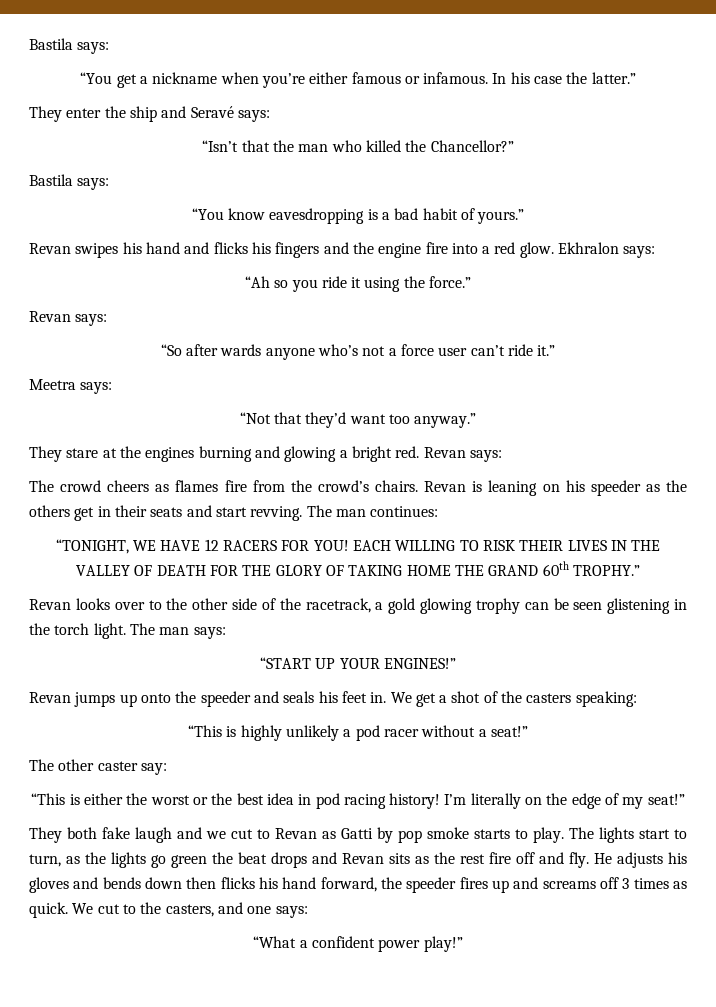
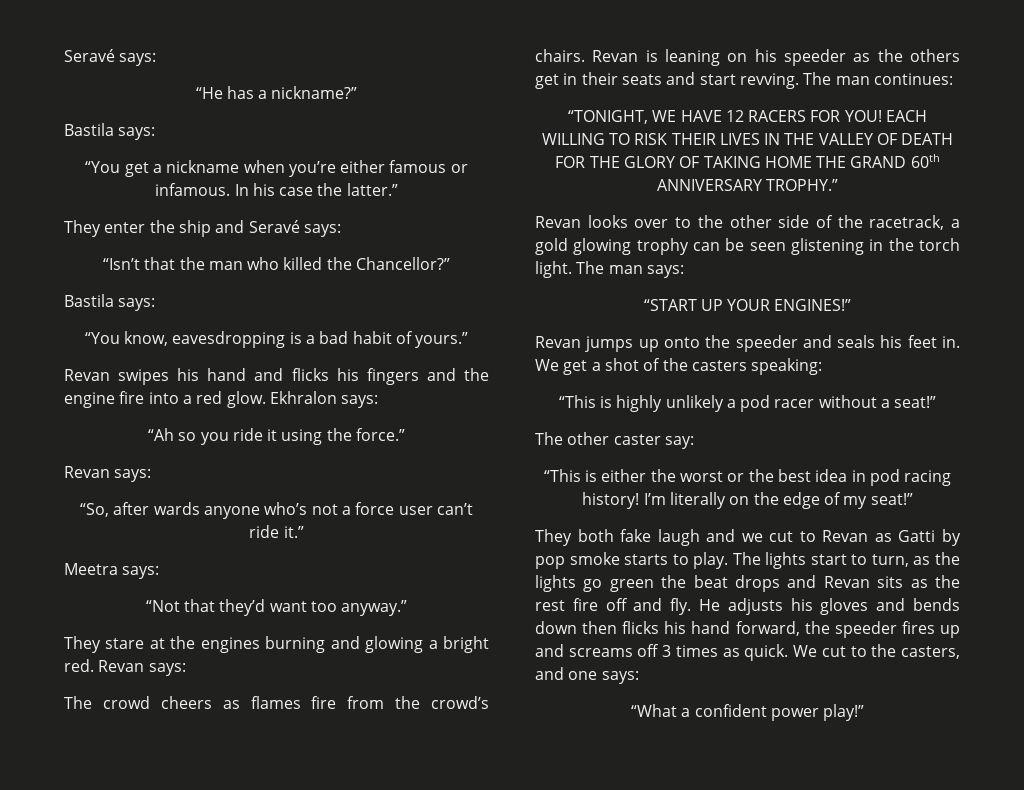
(29, 44) none -> [64,49,157,66] [195,86,358,99] Seravé says: // “He has a nickname?” //
[228,208,266,220] know -> [124,331,169,346] know,
[160,344,182,356] “So -> [80,503,110,517] “So,
(569, 568) none -> [656,179,762,191] ANNIVERSARY

